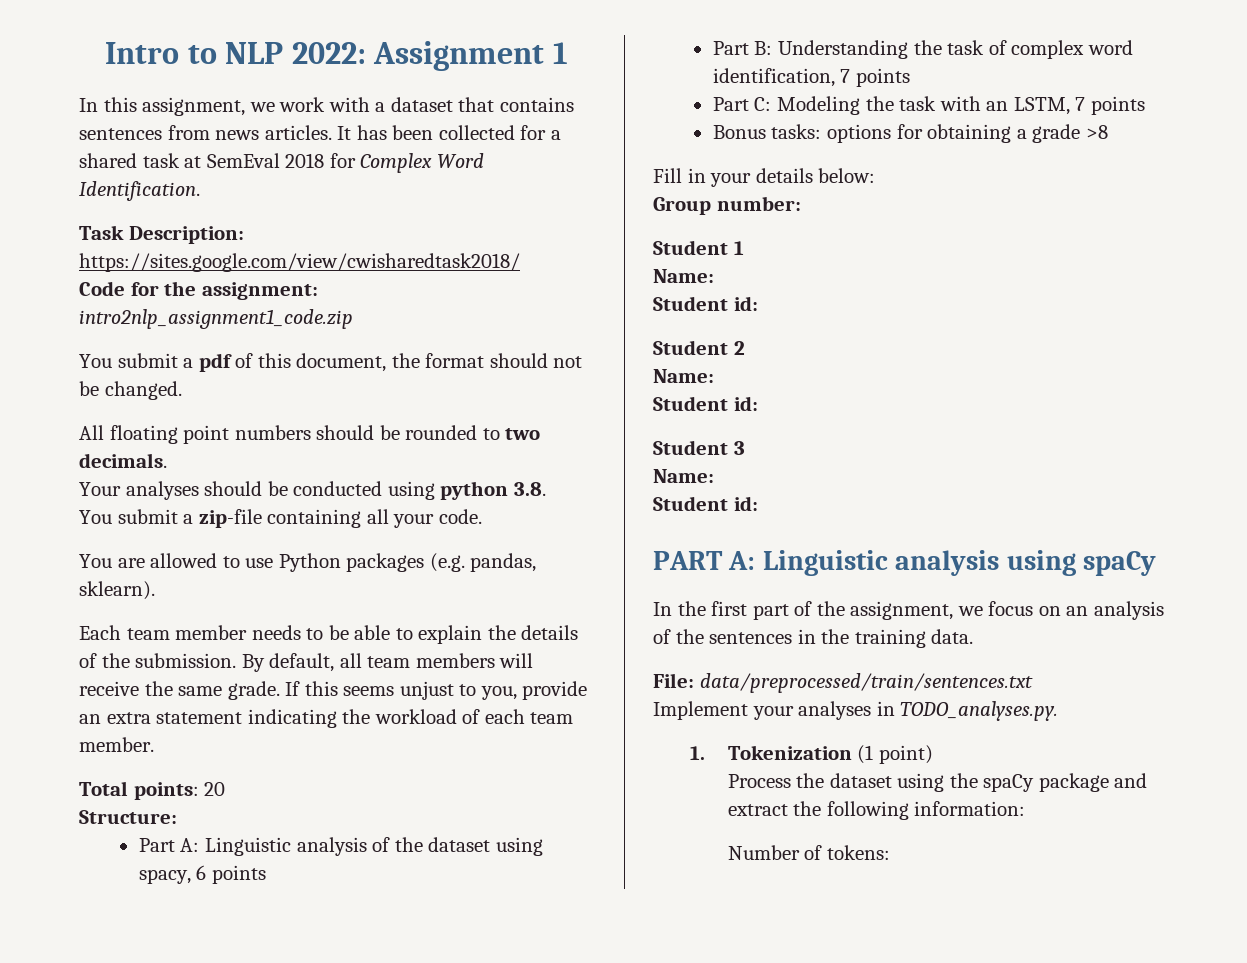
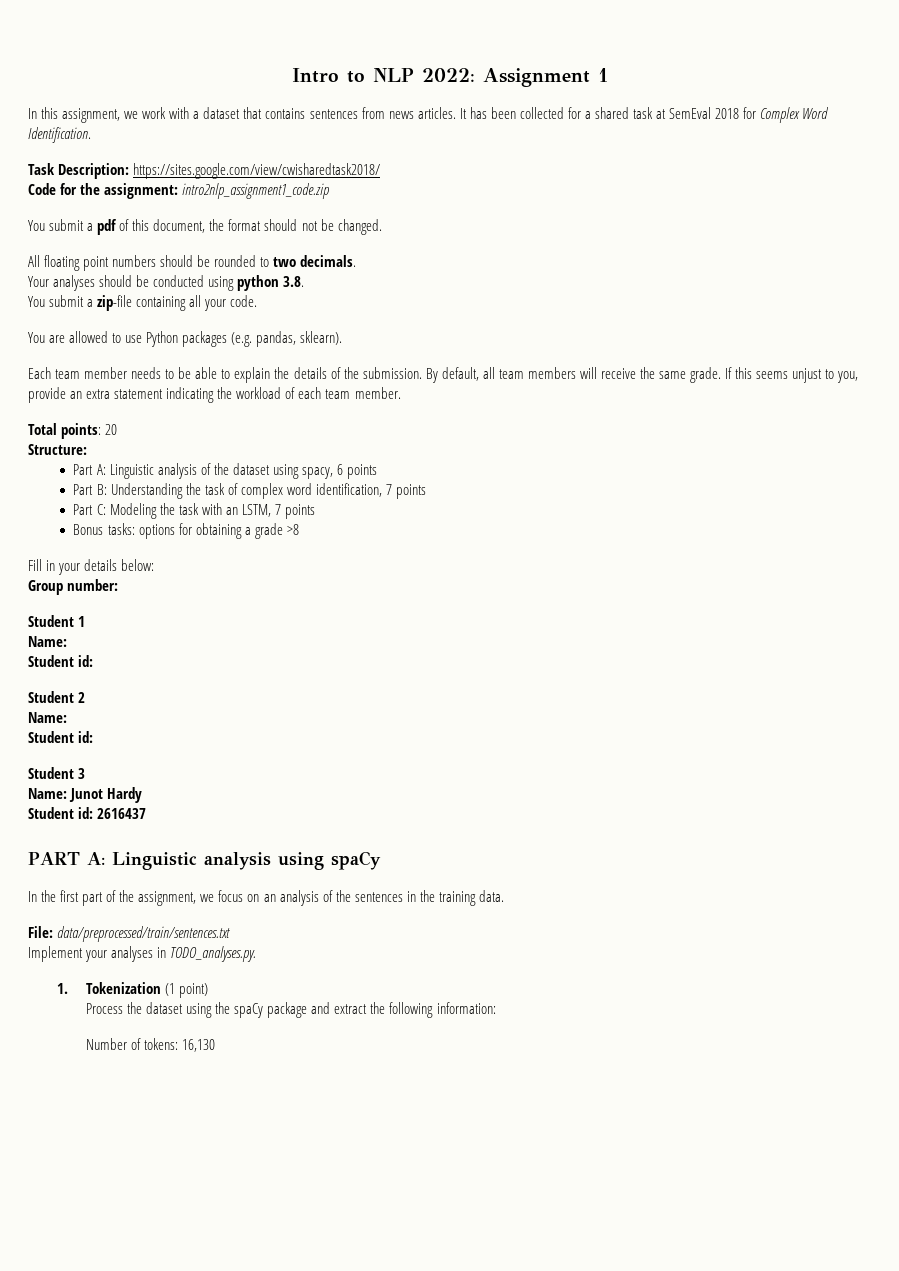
[653,496,758,511] // Student id: -> [69,787,143,803] [28,807,147,819] Junot Hardy // Student id: 2616437
(890, 852) none -> [182,1039,216,1052] 16,130

